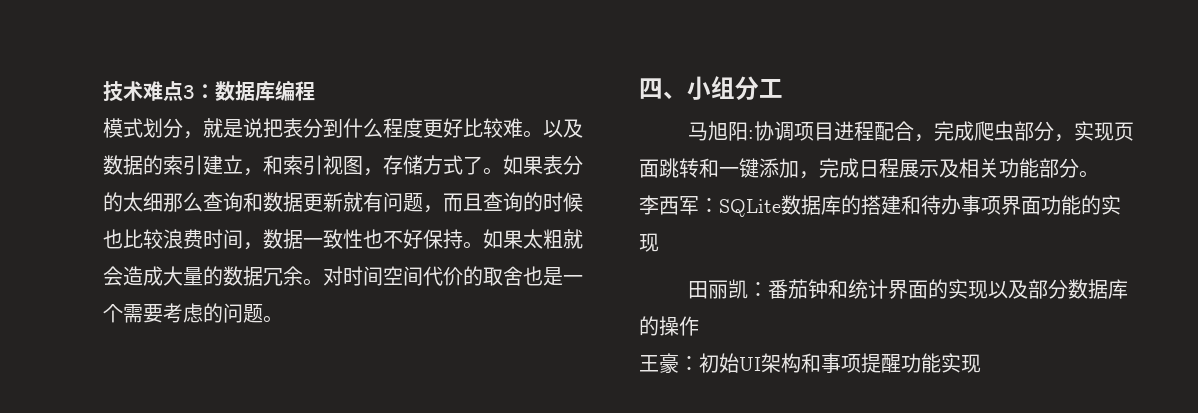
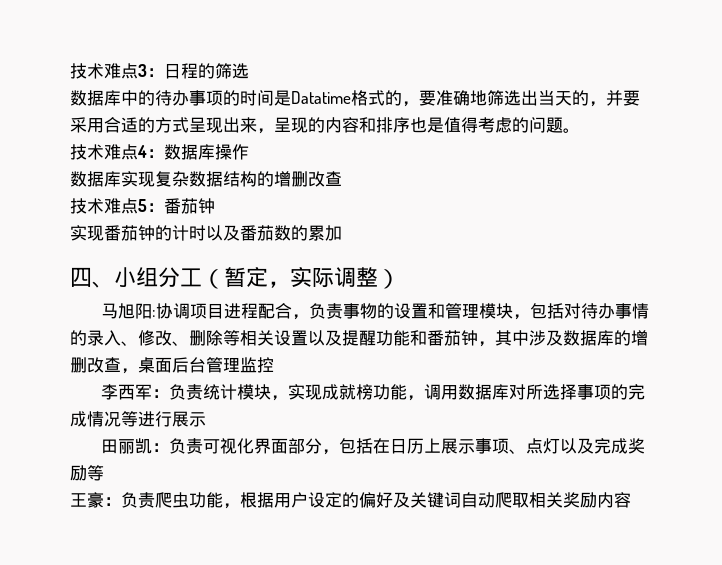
[215,80,315,101] [103,118,583,139] [103,155,583,176] [103,192,583,213] [103,229,583,250] [103,266,583,286] [103,303,283,323] 数据库编程 // 模式划分，就是说把表分到什么程度更好比较难。以及数据的索引建立，和索引视图，存储方式了。如果表分的太细那么查询和数据更新就有问题，而且查询的时候也比较浪费时间，数据一致性也不好保持。如果太粗就会造成大量的数据冗余。对时间空间代价的取舍也是一个需要考虑的问题。 -> [164,63,249,79] [70,90,640,107] [70,117,580,134] [70,144,249,160] [70,171,342,187] [70,198,215,214] [70,225,342,241] 日程的筛选 // 数据库中的待办事项的时间是Datatime格式的，要准确地筛选出当天的，并要采用合适的方式呈现出来，呈现的内容和排序也是值得考虑的问题。 // 技术难点4：数据库操作 // 数据库实现复杂数据结构的增删改查 // 技术难点5：番茄钟 // 实现番茄钟的计时以及番茄数的累加
(783, 88) none -> [202,267,400,289] （暂定，实际调整）
[934,121,1135,142] [639,158,1099,179] [639,195,1121,217] [639,233,659,252] [688,279,1129,299] [639,316,699,336] [639,353,981,373] 完成爬虫部分，实现页面跳转和一键添加，完成日程展示及相关功能部分。 // 李西军：SQLite数据库的搭建和待办事项界面功能的实现 // 田丽凯：番茄钟和统计界面的实现以及部分数据库的操作 // 王豪：初始UI架构和事项提醒功能实现 -> [309,303,650,320] [70,330,648,347] [70,357,274,374] [101,384,646,401] [70,411,206,427] [101,438,646,455] [70,465,104,481] [70,492,631,509] 负责事物的设置和管理模块，包括对待办事情的录入、修改、删除等相关设置以及提醒功能和番茄钟，其中涉及数据库的增删改查，桌面后台管理监控 // 李西军：负责统计模块，实现成就榜功能，调用数据库对所选择事项的完成情况等进行展示 // 田丽凯：负责可视化界面部分，包括在日历上展示事项、点灯以及完成奖励等 // 王豪：负责爬虫功能，根据用户设定的偏好及关键词自动爬取相关奖励内容

